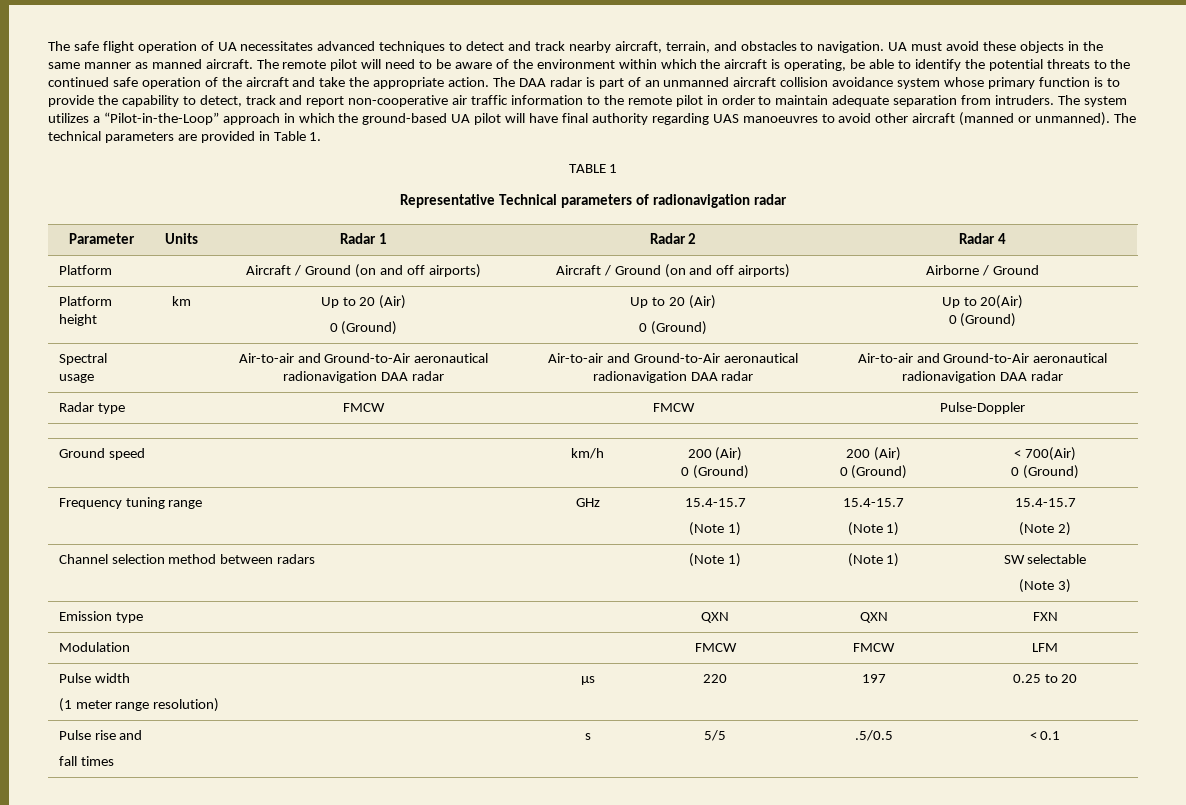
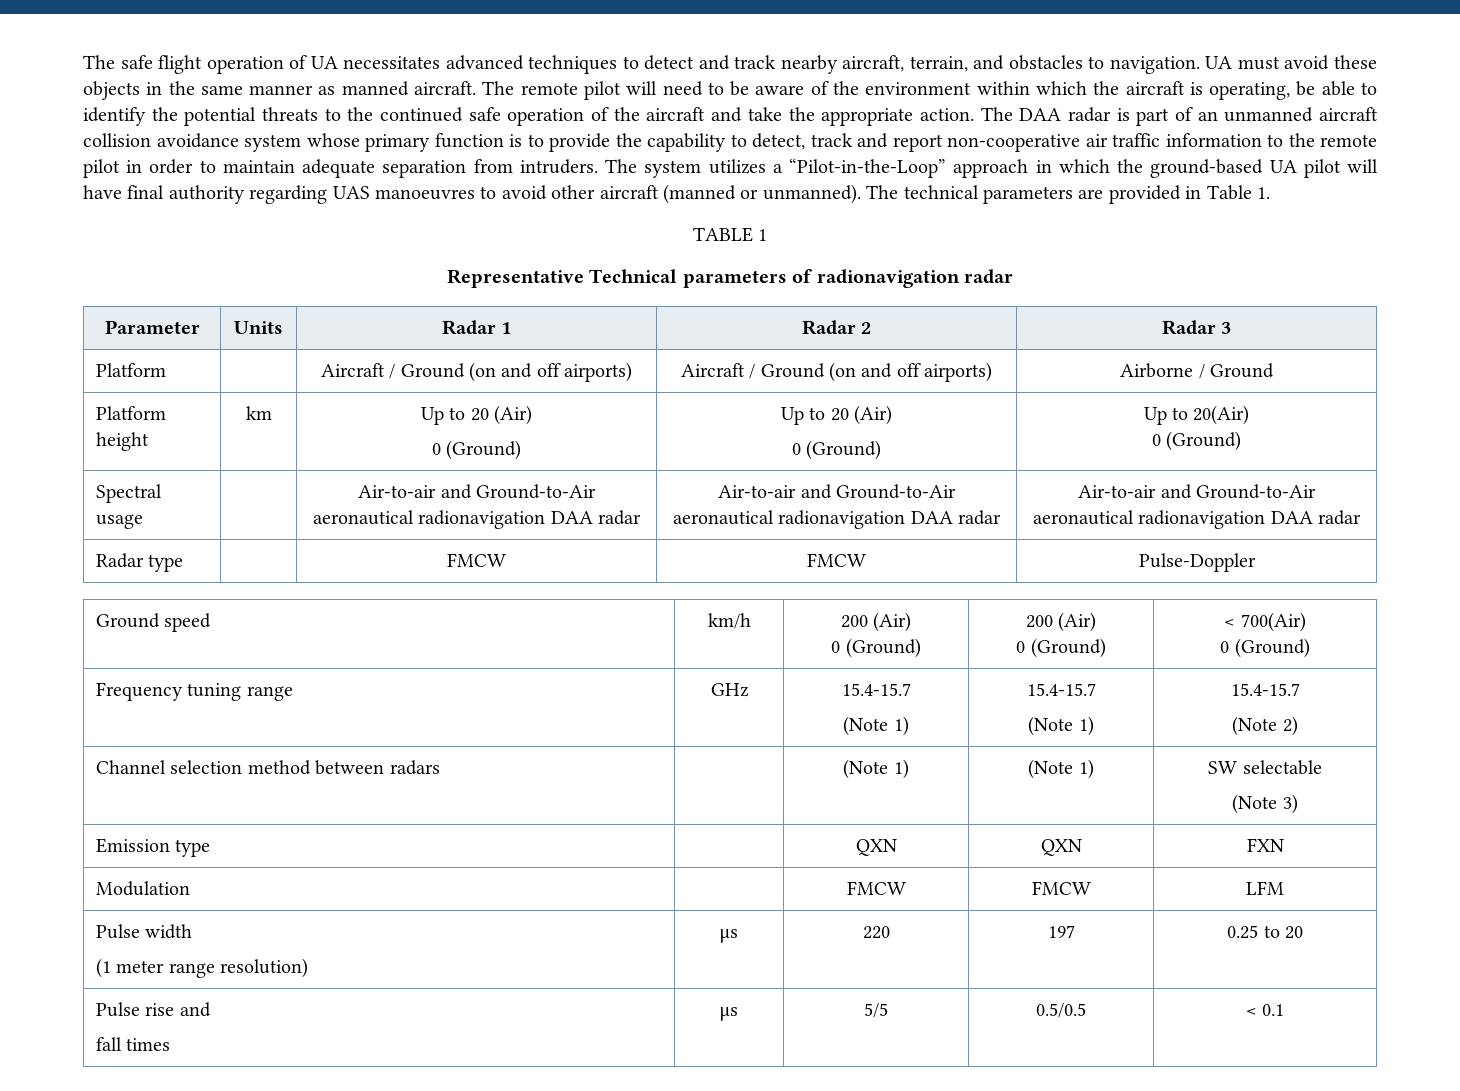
[997,233,1006,244] 4 -> [1221,322,1232,334] 3
[584,733,591,740] s -> [720,1006,738,1021] μs
[854,730,893,741] .5/0.5 -> [1036,1003,1086,1018] 0.5/0.5

